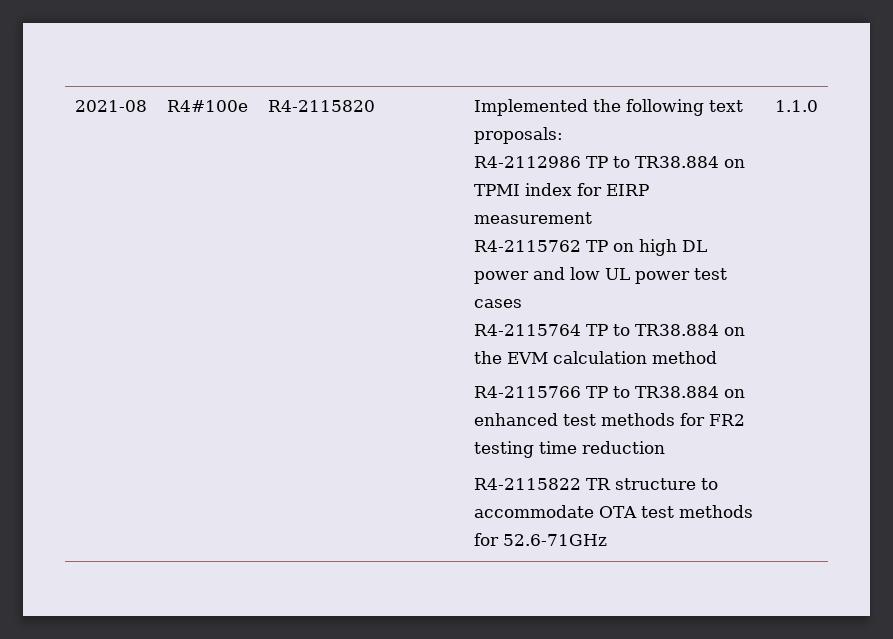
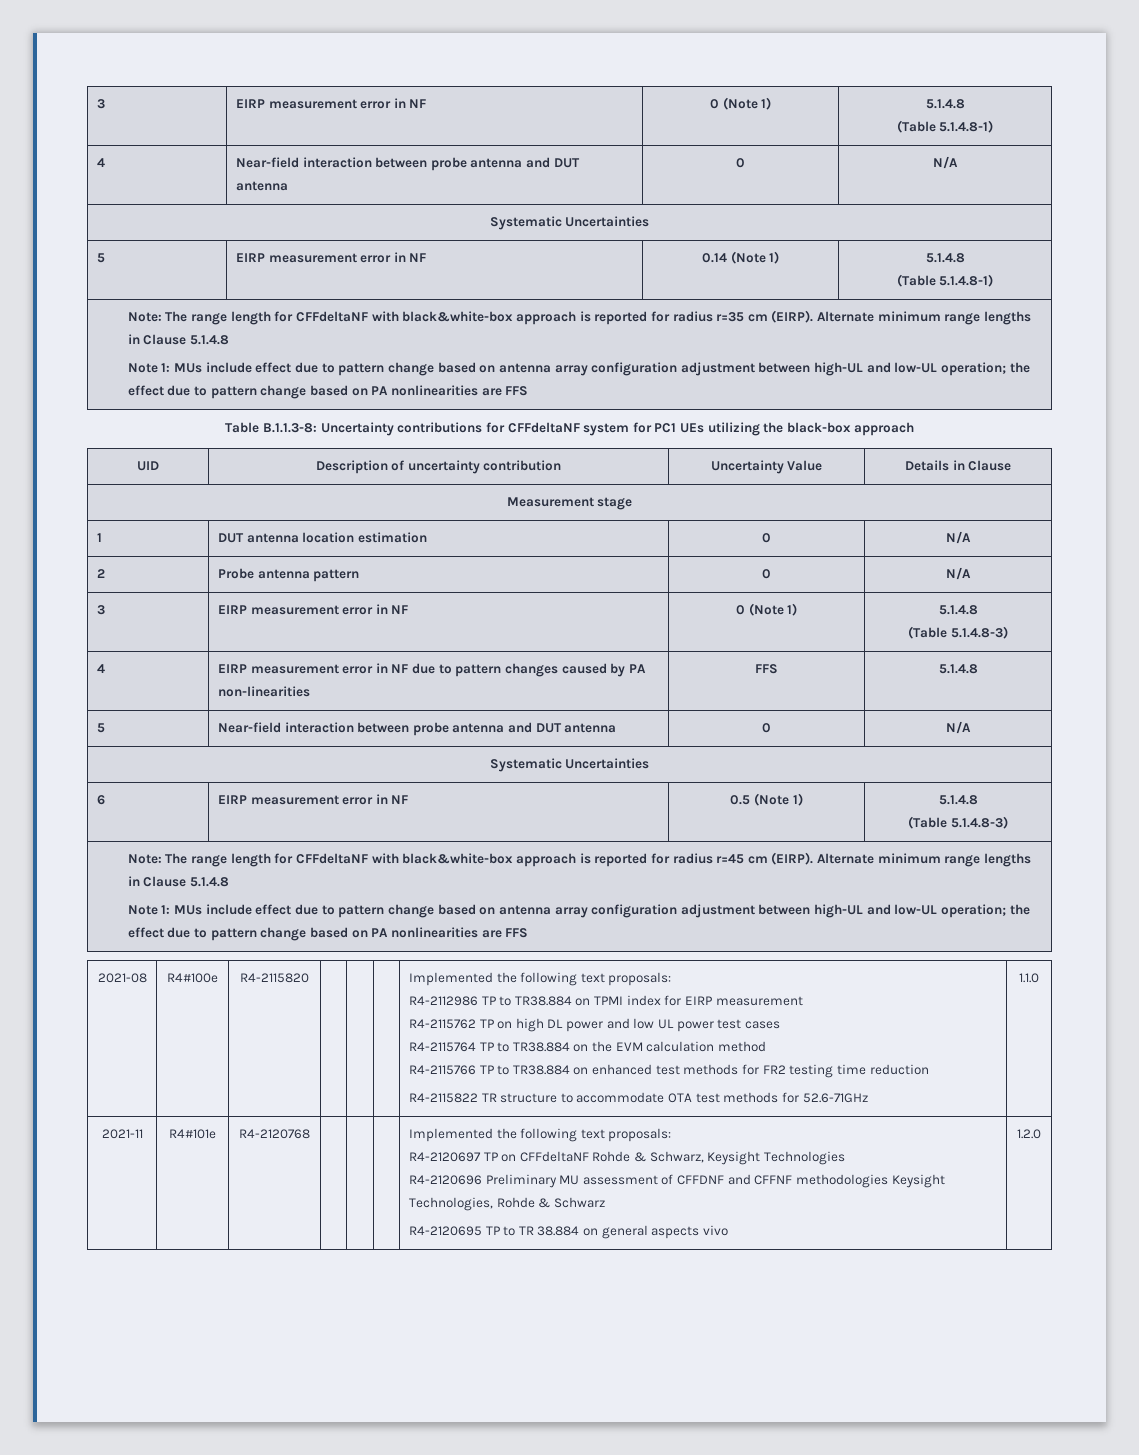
(75, 106) none -> [96,99,105,109] [235,98,427,109] [709,97,772,110] [925,99,965,109] [896,120,994,133] [96,158,105,167] [235,157,580,171] [235,181,288,191] [736,158,745,168] [933,156,958,169] [489,216,650,230] [96,253,105,263] [235,252,427,263] [701,251,780,264] [925,253,965,263] [896,274,994,287] [127,310,1032,325] [127,334,230,345] [127,362,1030,376] [127,385,529,399] [225,422,914,436] [137,461,159,471] [315,460,562,474] [710,460,823,474] [904,460,1012,471] [506,497,633,510] [96,533,102,542] [217,532,427,543] [762,533,771,543] [946,531,971,544] [96,569,105,578] [217,568,360,582] [762,569,771,579] [946,567,971,580] [96,605,105,615] [217,604,409,615] [735,603,798,616] [938,605,978,615] [908,626,1008,639] [96,664,105,673] [217,663,646,677] [217,686,310,697] [755,664,778,674] [938,664,978,674] [96,723,105,733] [217,722,617,736] [762,723,771,733] [946,721,971,734] [489,758,650,772] [96,795,105,805] [217,794,409,805] [730,793,803,806] [938,795,978,805] [908,816,1008,829] [127,852,1032,867] [127,876,230,887] [127,904,1030,918] [127,927,529,941] 3 | EIRP measurement error in NF | 0 (Note 1) | 5.1.4.8 // (Table 5.1.4.8-1) // 4 | Near-field interaction between probe antenna and DUT antenna | 0 | N/A // Systematic Uncertainties // 5 | EIRP measurement error in NF | 0.14 (Note 1) | 5.1.4.8 // (Table 5.1.4.8-1) // Note: The range length for CFFdeltaNF with black&white-box approach is reported for radius r=35 cm (EIRP). Alternate minimum range lengths in Clause 5.1.4.8 // Note 1: MUs include effect due to pattern change based on antenna array configuration adjustment between high-UL and low-UL operation; the effect due to pattern change based on PA nonlinearities are FFS // Table B.1.1.3-8: Uncertainty contributions for CFFdeltaNF system for PC1 UEs utilizing the black-box approach // UID | Description of uncertainty contribution | Uncertainty Value | Details in Clause // Measurement stage // 1 | DUT antenna location estimation | 0 | N/A // 2 | Probe antenna pattern | 0 | N/A // 3 | EIRP measurement error in NF | 0 (Note 1) | 5.1.4.8 // (Table 5.1.4.8-3) // 4 | EIRP measurement error in NF due to pattern changes caused by PA non-linearities | FFS | 5.1.4.8 // 5 | Near-field interaction between probe antenna and DUT antenna | 0 | N/A // Systematic Uncertainties // 6 | EIRP measurement error in NF | 0.5 (Note 1) | 5.1.4.8 // (Table 5.1.4.8-3) // Note: The range length for CFFdeltaNF with black&white-box approach is reported for radius r=45 cm (EIRP). Alternate minimum range lengths in Clause 5.1.4.8 // Note 1: MUs include effect due to pattern change based on antenna array configuration adjustment between high-UL and low-UL operation; the effect due to pattern change based on PA nonlinearities are FFS //
(818, 106) none -> [101,1129,143,1139] [169,1129,216,1139] [239,1129,310,1139] [408,1128,672,1142] [408,1151,846,1165] [408,1174,945,1188] [408,1197,605,1211] [408,1225,729,1239] [1017,1129,1041,1139] // 2021-11 | R4#101e | R4-2120768 | | | | Implemented the following text proposals: // R4-2120697 TP on CFFdeltaNF Rohde & Schwarz, Keysight Technologies // R4-2120696 Preliminary MU assessment of CFFDNF and CFFNF methodologies Keysight Technologies, Rohde & Schwarz // R4-2120695 TP to TR 38.884 on general aspects vivo | 1.2.0

